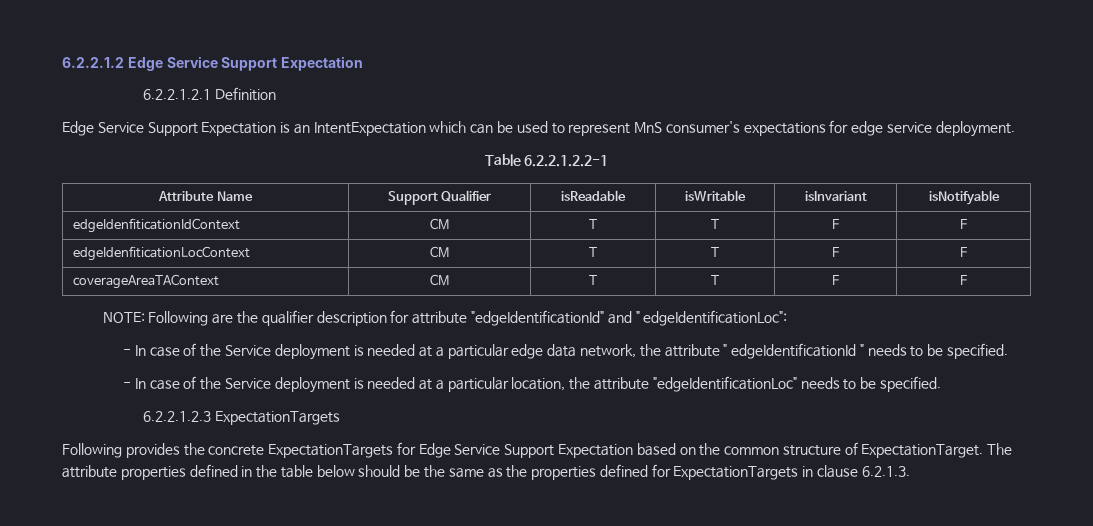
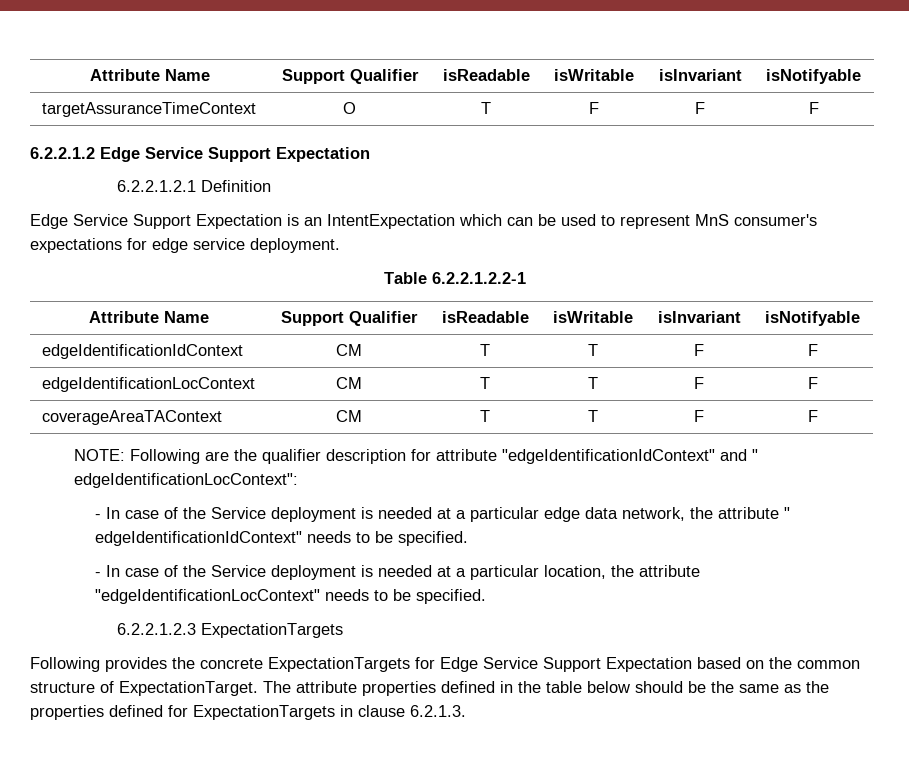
(62, 62) none -> [89,69,210,81] [281,69,419,84] [442,69,530,81] [554,69,634,81] [658,69,742,81] [766,69,861,84] [41,102,256,117] [343,102,356,114] [481,102,491,114] [589,102,599,114] [695,102,705,114] [808,102,819,114] Attribute Name | Support Qualifier | isReadable | isWritable | isInvariant | isNotifyable // targetAssuranceTimeContext | O | T | F | F | F //
[73,218,241,233] [430,218,449,230] [589,219,597,229] [711,219,719,229] [832,219,839,229] [960,219,967,229] [73,246,251,261] edgeIdenfiticationIdContext | CM | T | T | F | F // edgeIdenfiticationLocContext -> [41,344,243,359] [335,344,362,356] [480,344,490,356] [588,344,598,356] [694,344,704,356] [807,344,818,356] [41,377,255,392] edgeIdentificationIdContext | CM | T | T | F | F // edgeIdentificationLocContext
[470,310,604,326] "edgeIdentificationId" -> [501,449,715,464] "edgeIdentificationIdContext"
[643,310,788,326] edgeIdentificationLoc": -> [73,473,298,488] edgeIdentificationLocContext":
[731,343,864,359] edgeIdentificationId " -> [95,531,303,546] edgeIdentificationIdContext"
[652,376,797,392] "edgeIdentificationLoc" -> [95,589,321,604] "edgeIdentificationLocContext"

